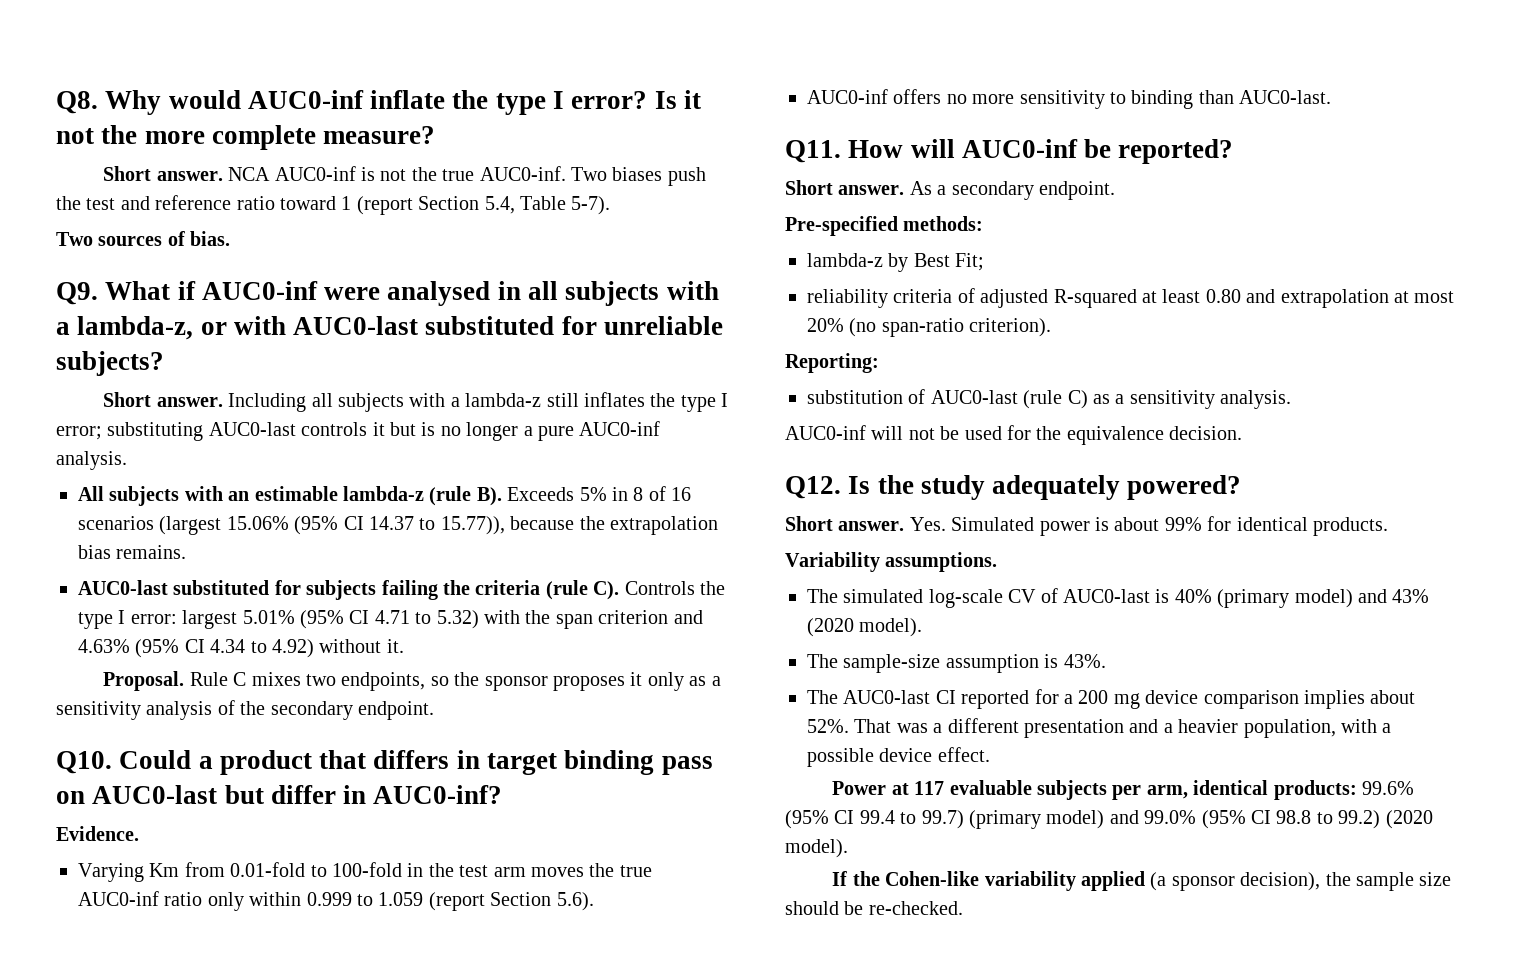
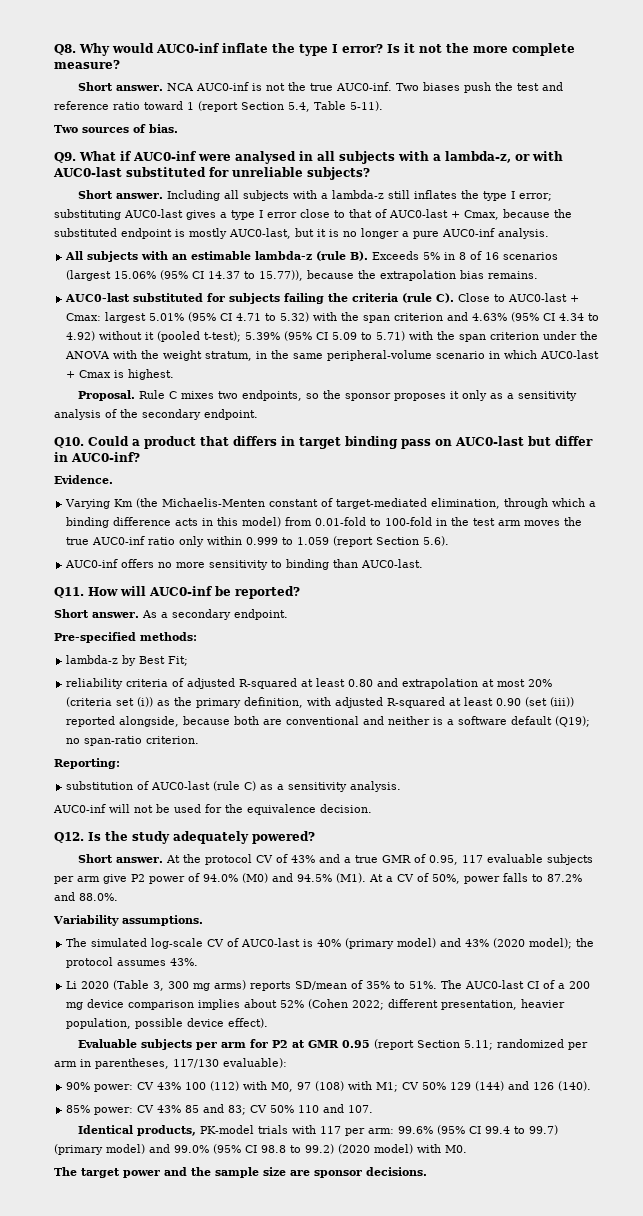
[571,196,611,215] 5-7). -> [350,101,383,111] 5-11).
[301,422,416,436] controls it but -> [186,209,572,220] [54,228,326,239] gives a type I error close to that of AUC0-last + Cmax, because the substituted endpoint is mostly AUC0-last, but it
[624,581,725,595] [78,610,177,629] Controls the type I error: -> [458,293,580,302] [66,313,102,321] Close to AUC0-last + Cmax:
[386,639,404,653] it. -> [145,331,599,342] [65,350,600,361] [66,369,175,380] it (pooled t-test); 5.39% (95% CI 5.09 to 5.71) with the span criterion under the ANOVA with the weight stratum, in the same peripheral-volume scenario in which AUC0-last + Cmax is highest.
(180, 870) none -> [136,498,597,509] [66,517,282,528] (the Michaelis-Menten constant of target-mediated elimination, through which a binding difference acts in this model)
[849,318,1052,337] (no span-ratio criterion). -> [66,697,575,708] [66,716,591,727] [66,736,200,746] (criteria set (i)) as the primary definition, with adjusted R-squared at least 0.90 (set (iii)) reported alongside, because both are conventional and neither is a software default (Q19); no span-ratio criterion.
[909,516,1388,536] Yes. Simulated power is about 99% for identical products. -> [165,854,593,865] [54,873,582,884] [54,892,118,901] At the protocol CV of 43% and a true GMR of 0.95, 117 evaluable subjects per arm give P2 power of 94.0% (M0) and 94.5% (M1). At a CV of 50%, power falls to 87.2% and 88.0%.
[859,618,923,637] [807,654,1106,673] model). // The sample-size assumption is 43%. // -> [529,938,595,949] [66,957,199,968] [66,980,438,991] model); the protocol assumes 43%. // Li 2020 (Table 3, 300 mg arms) reports SD/mean of 35% to 51%.
[961,689,1059,709] reported for -> [543,980,556,989] of
[807,718,1392,738] [807,747,990,767] [832,780,1357,800] 52%. That was a different presentation and a heavier population, with a possible device effect. // Power at 117 evaluable subjects per arm, identical products: -> [280,999,566,1010] [66,1018,269,1029] [77,1039,588,1050] [54,1058,287,1069] [66,1081,592,1092] [66,1104,374,1115] [77,1125,394,1136] 52% (Cohen 2022; different presentation, heavier population, possible device effect). // Evaluable subjects per arm for P2 at GMR 0.95 (report Section 5.11; randomized per arm in parentheses, 117/130 evaluable): // 90% power: CV 43% 100 (112) with M0, 97 (108) with M1; CV 50% 129 (144) and 126 (140). // 85% power: CV 43% 85 and 83; CV 50% 110 and 107. // Identical products, PK-model trials with 117 per arm:
[785,839,848,858] [832,871,1452,891] [785,901,963,915] model). // If the Cohen-like variability applied (a sponsor decision), the sample size should be re-checked. -> [374,1144,467,1154] [54,1167,427,1178] model) with M0. // The target power and the sample size are sponsor decisions.

